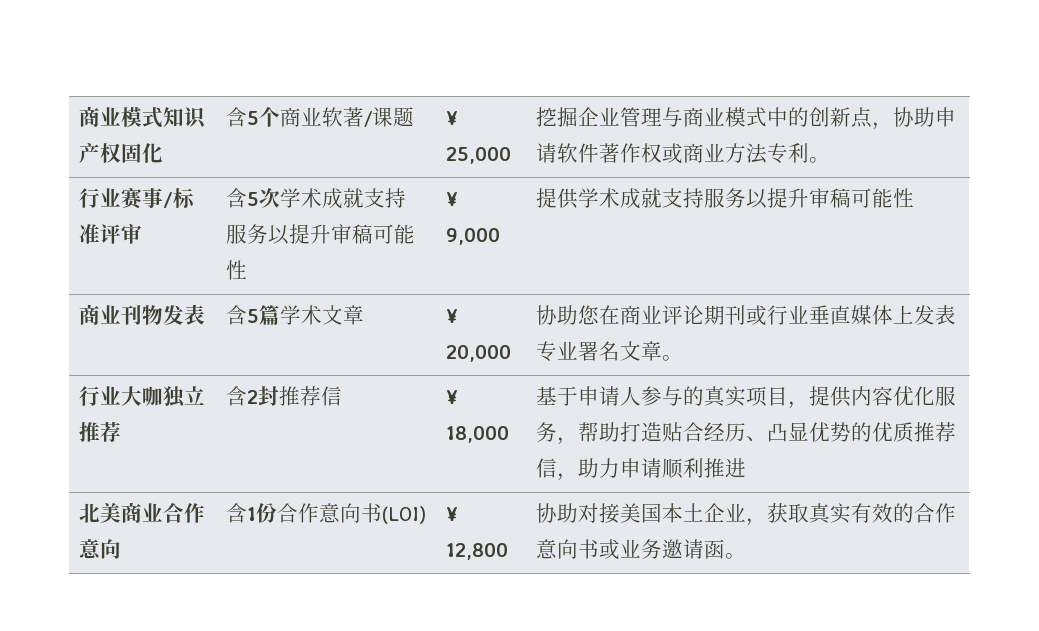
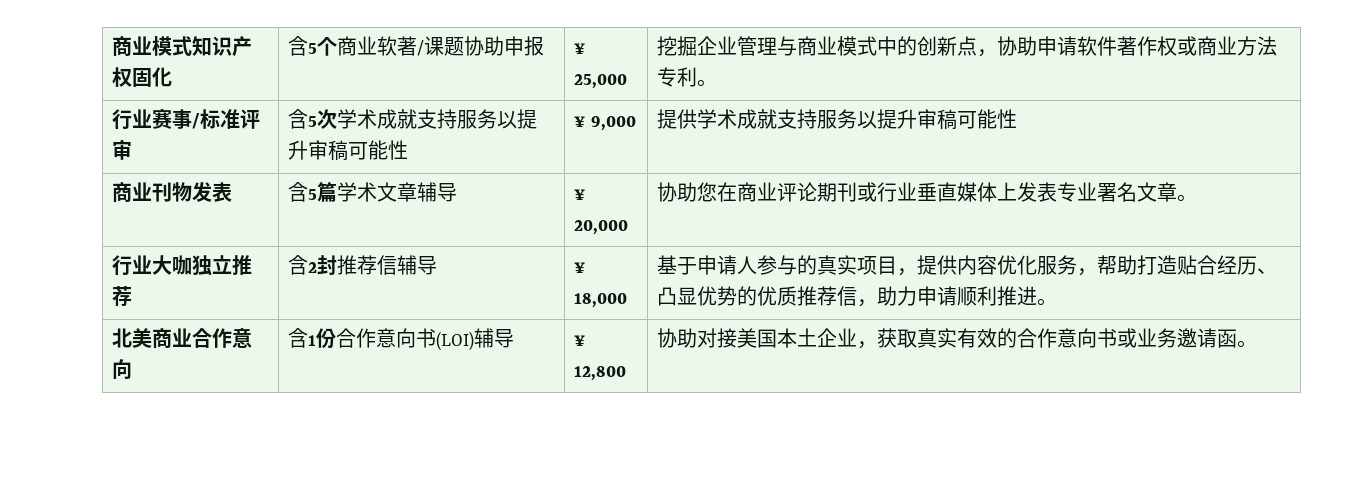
(415, 117) none -> [464,36,545,56] 协助申报
(365, 315) none -> [417,182,458,202] 辅导
(343, 396) none -> [397,255,438,275] 辅导
(747, 468) none -> [1037,298,1058,306] 。
(427, 515) none -> [474,328,515,348] 辅导

